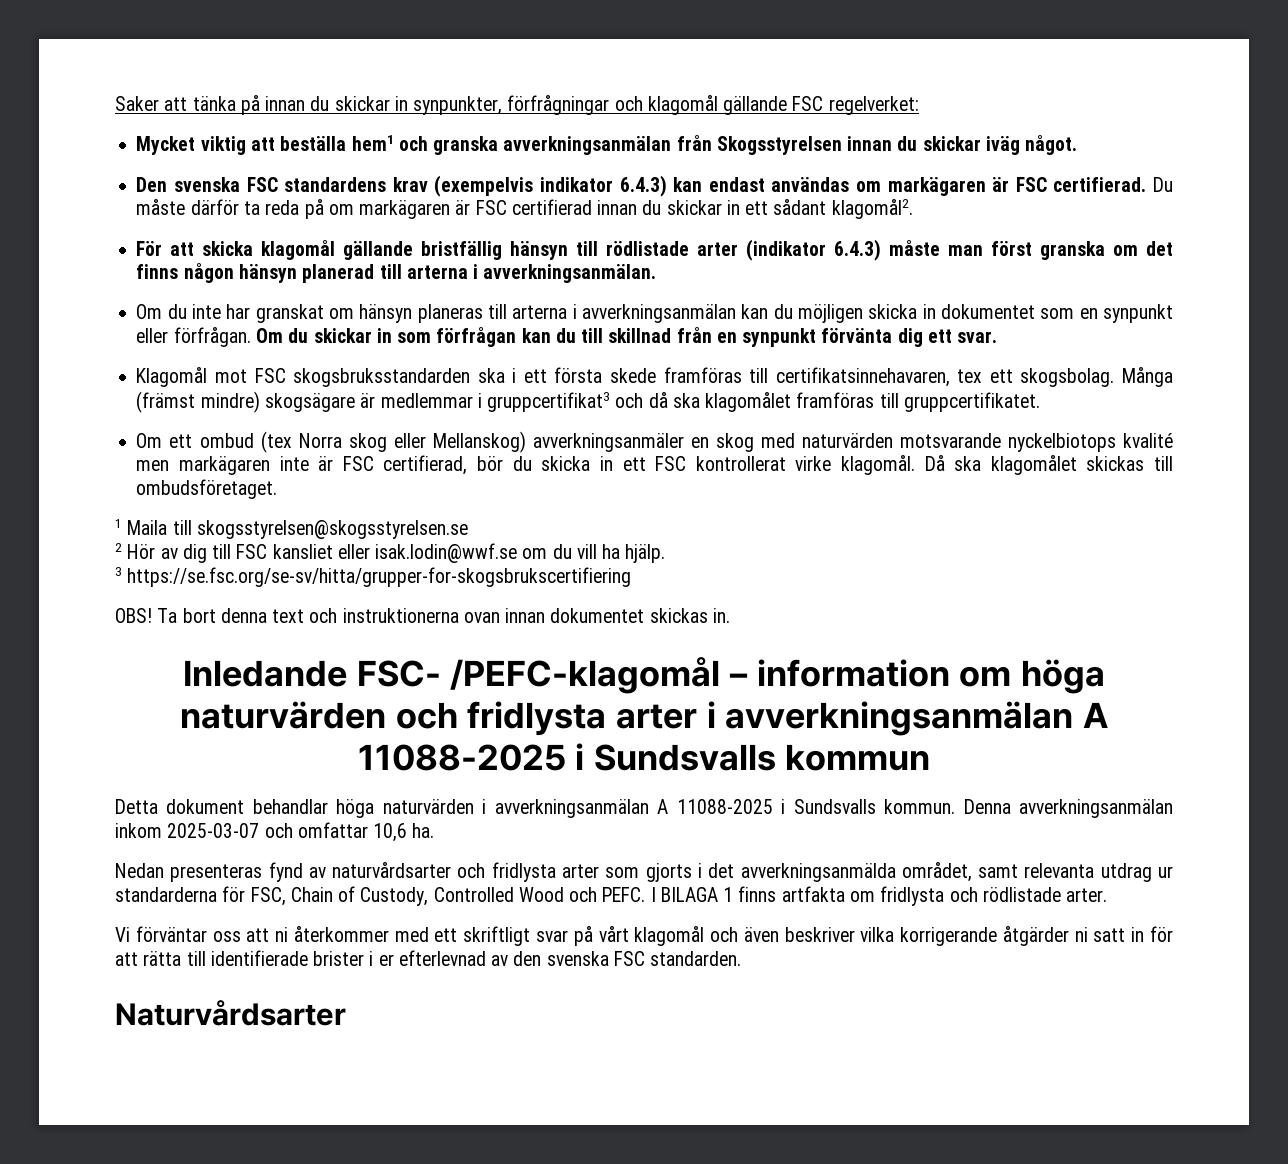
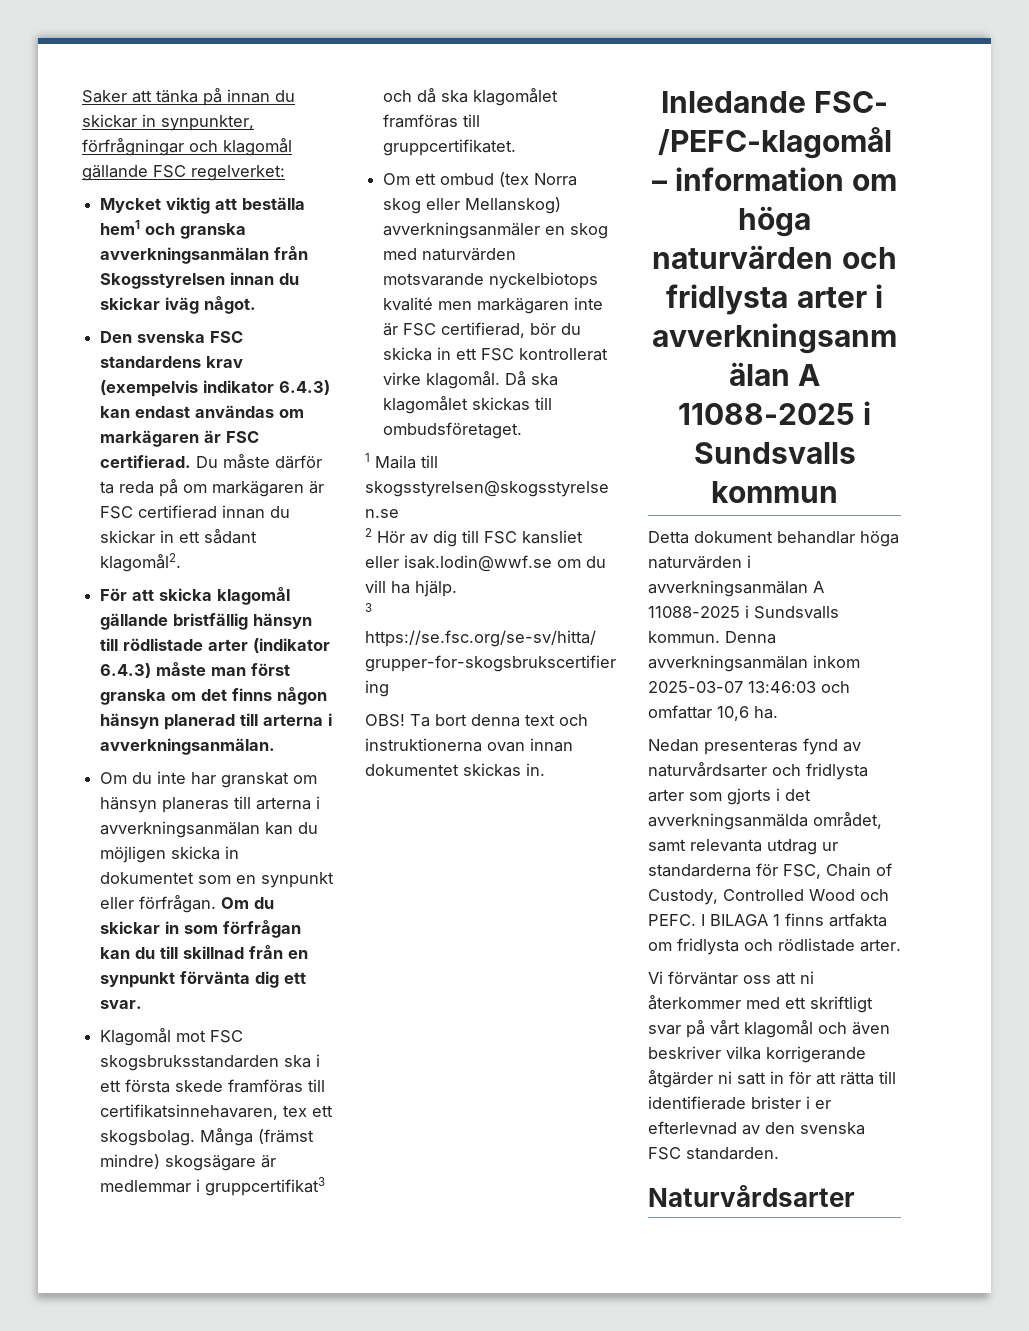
(260, 830) none -> [748,681,816,693] 13:46:03

